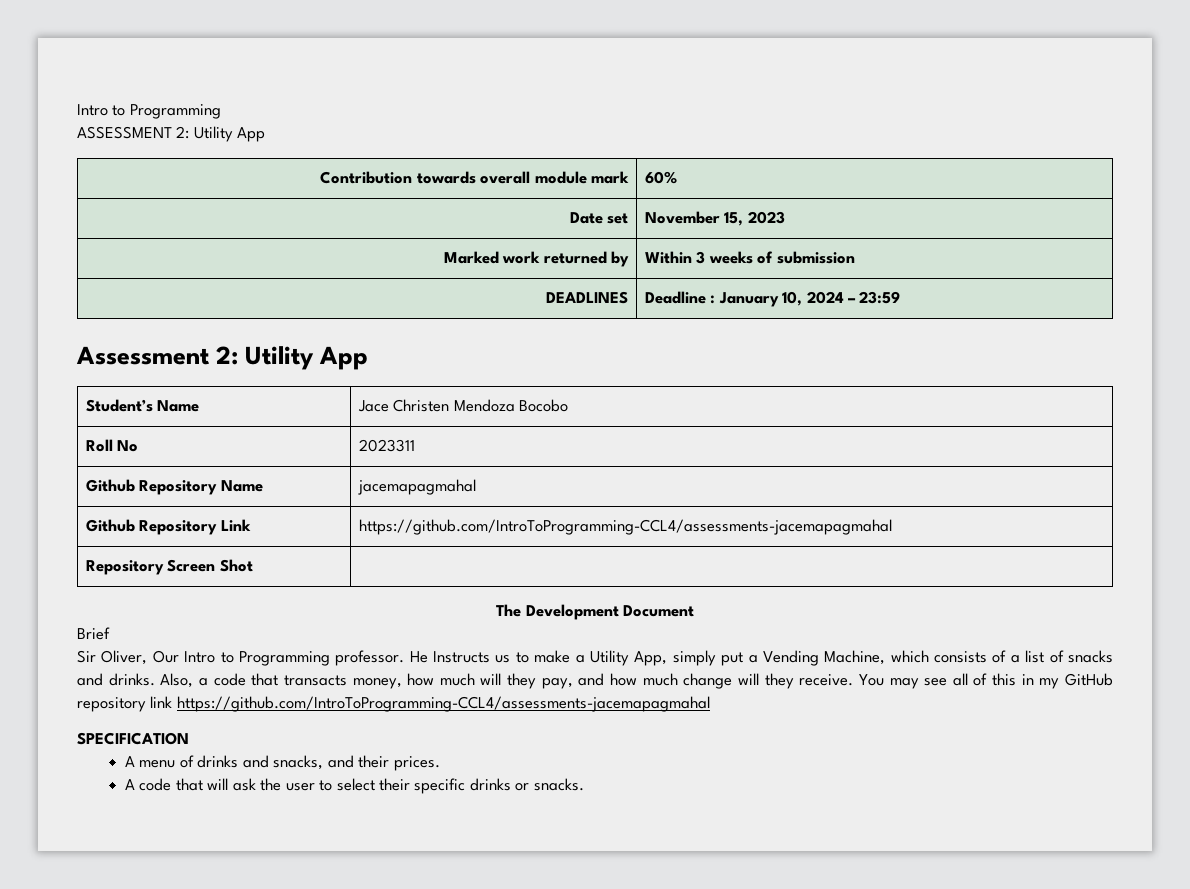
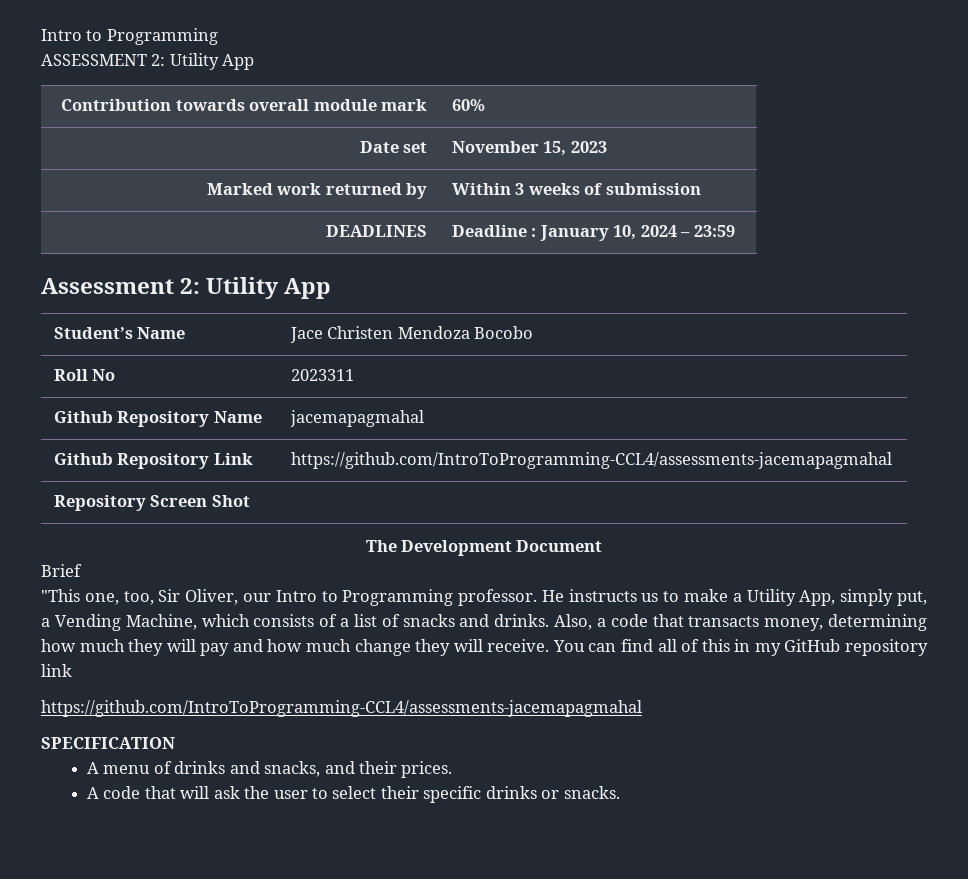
(110, 633) none -> [41,589,154,605] "This one, too,
[152,650,179,663] Our -> [242,593,271,602] our
[433,651,491,663] Instructs -> [568,589,637,602] instructs
[721,652,744,666] put -> [896,591,927,606] put,
[407,673,573,689] how much will they pay, -> [828,614,928,631] [41,639,230,656] determining how much they will pay
[737,673,948,689] will they receive. You may see -> [415,639,653,656] they will receive. You can find
(173, 702) none -> (72, 670) //

